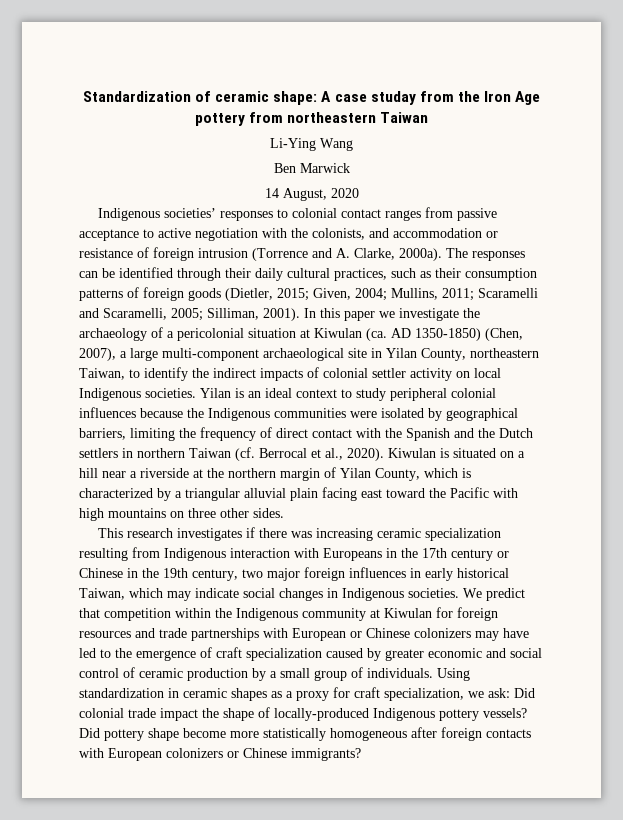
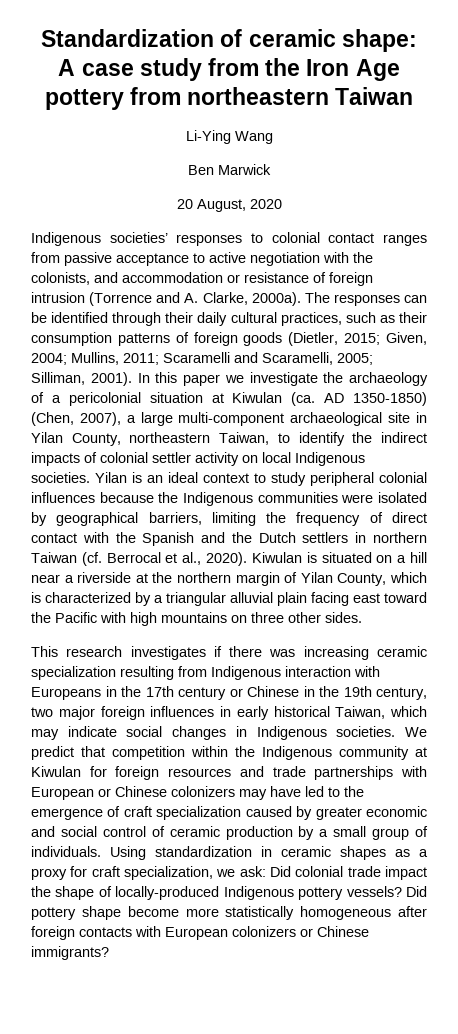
[370,91,416,105] studay -> [139,58,202,81] study
[264,188,279,198] 14 -> [176,199,193,209] 20

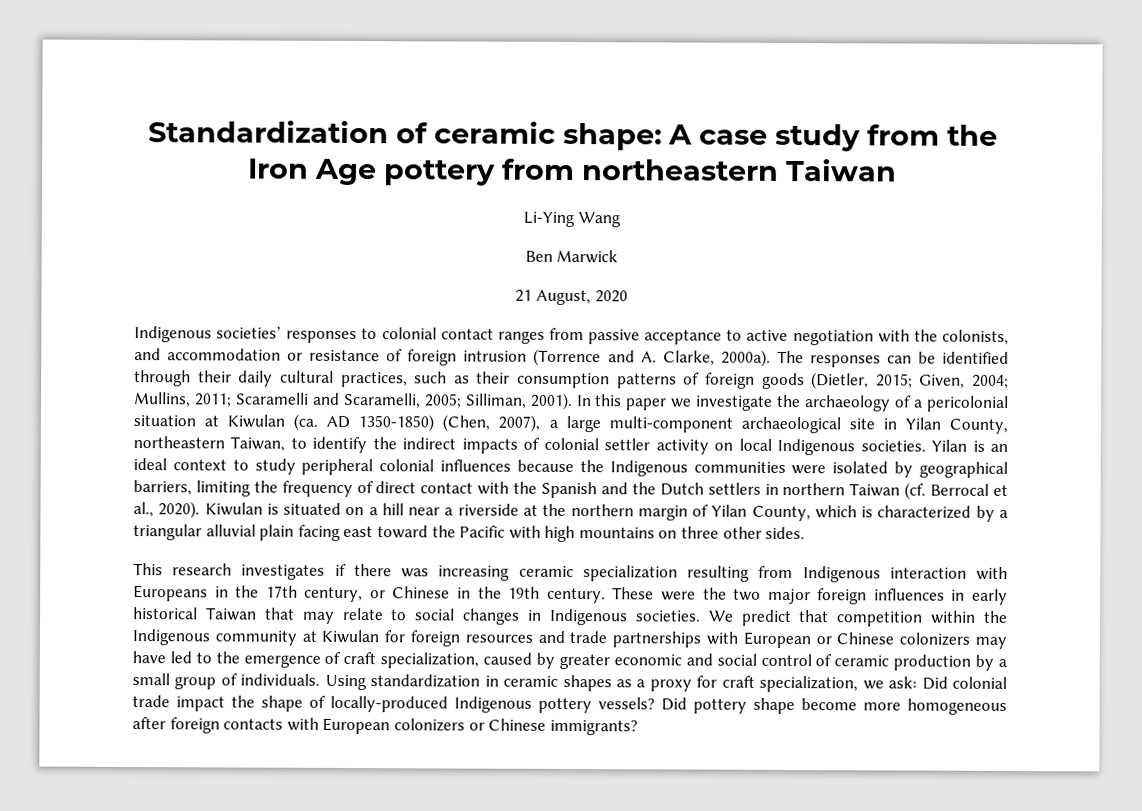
[176,199,193,209] 20 -> [515,289,533,302] 21
[178,687,226,700] century -> [304,586,364,603] century,
[376,687,427,700] century, -> [546,587,727,604] century. These were the
[335,706,427,719] [31,726,117,740] Taiwan, which may indicate -> [205,607,408,624] Taiwan that may relate to
[156,806,242,820] specialization -> [380,652,480,669] specialization,
[225,906,295,920] statistically -> (901, 706) none

